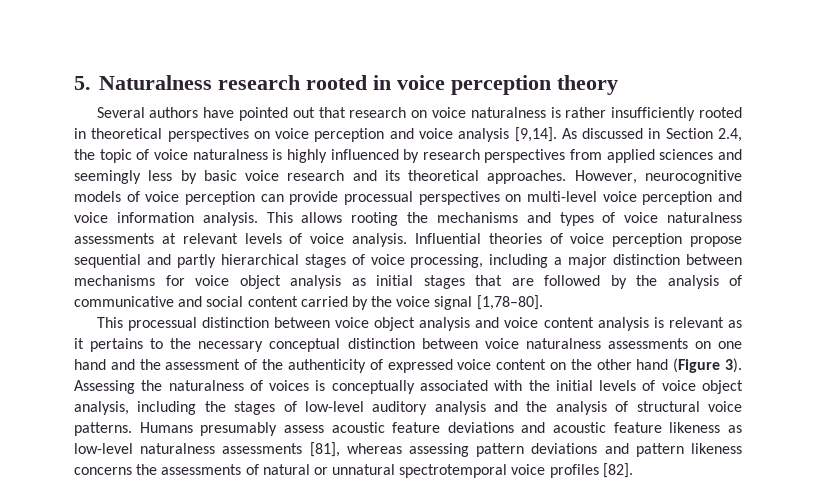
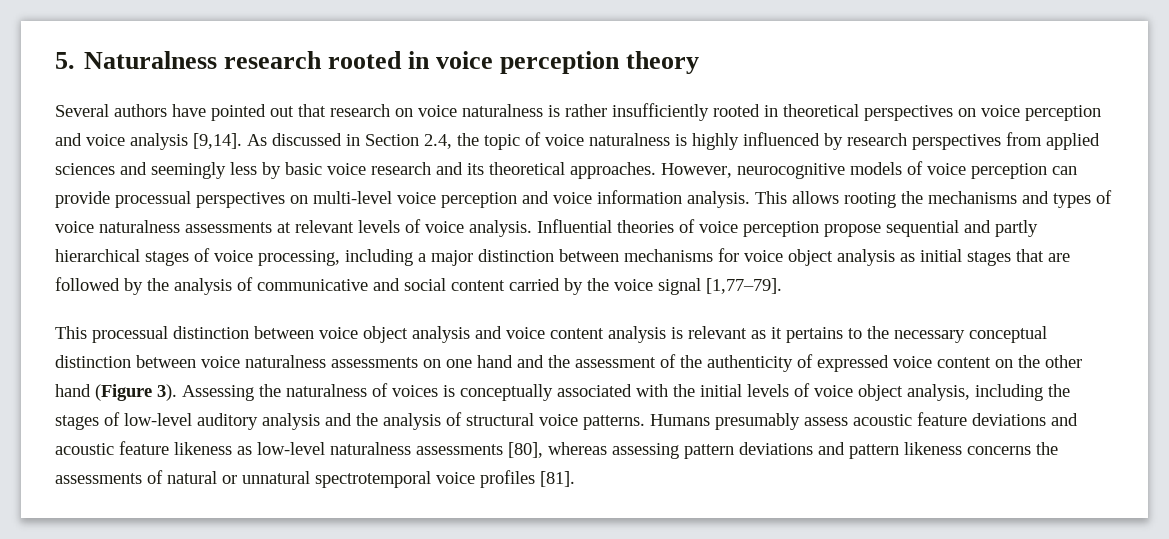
[476,295,543,310] [1,78–80]. -> [706,278,782,294] [1,77–79].
[309,442,340,457] [81], -> [508,442,543,458] [80],
[602,463,633,478] [82]. -> [540,471,575,487] [81].

